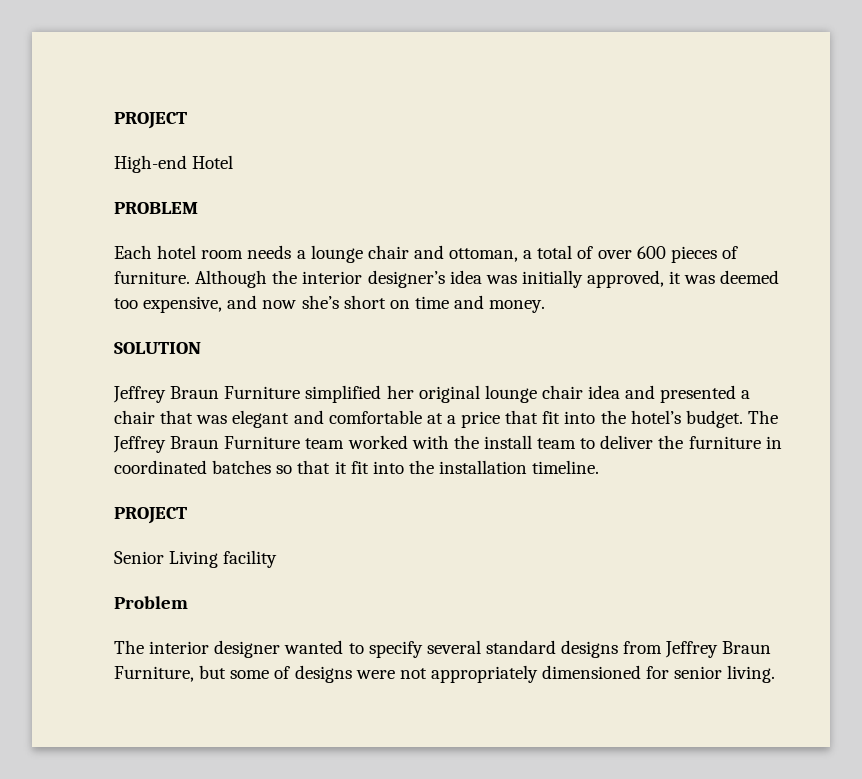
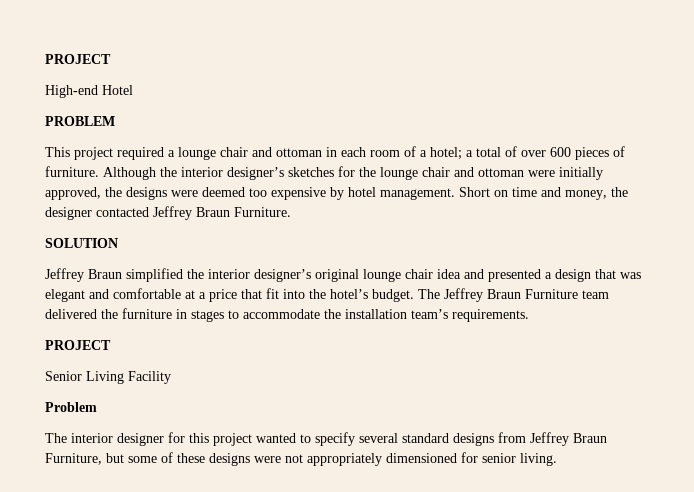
[114,245,519,263] Each hotel room needs a lounge chair and ottoman, -> [45,146,462,160] This project required a lounge chair and ottoman in each room of a hotel;
[449,270,780,288] [114,295,546,313] idea was initially approved, it was deemed too expensive, and now she’s short on time and money. -> [288,166,603,180] [45,187,628,200] [45,206,291,220] sketches for the lounge chair and ottoman were initially approved, the designs were deemed too expensive by hotel management. Short on time and money, the designer contacted Jeffrey Braun Furniture.
[224,385,414,403] Furniture simplified her -> [126,268,311,282] simplified the interior designer’s
[114,410,155,424] chair -> [555,269,591,282] design
[347,435,782,449] [114,460,600,474] worked with the install team to deliver the furniture in coordinated batches so that it fit into the installation timeline. -> [45,308,529,322] delivered the furniture in stages to accommodate the installation team’s requirements.
[223,550,278,568] facility -> [128,371,171,384] Facility
(281, 649) none -> [168,432,252,446] for this project
(291, 672) none -> [177,453,205,463] these

